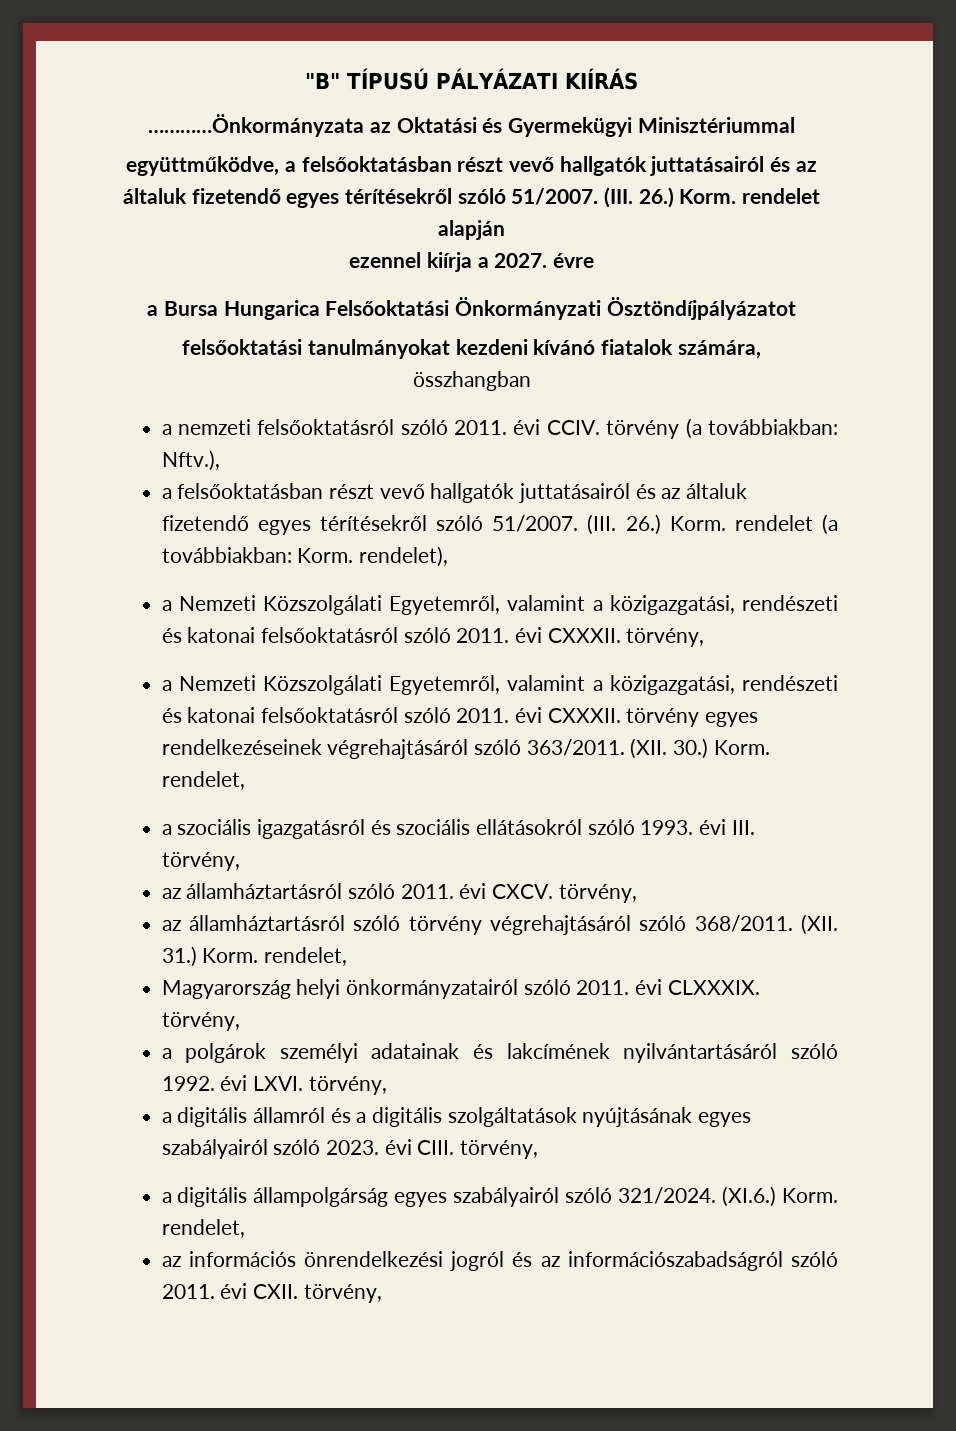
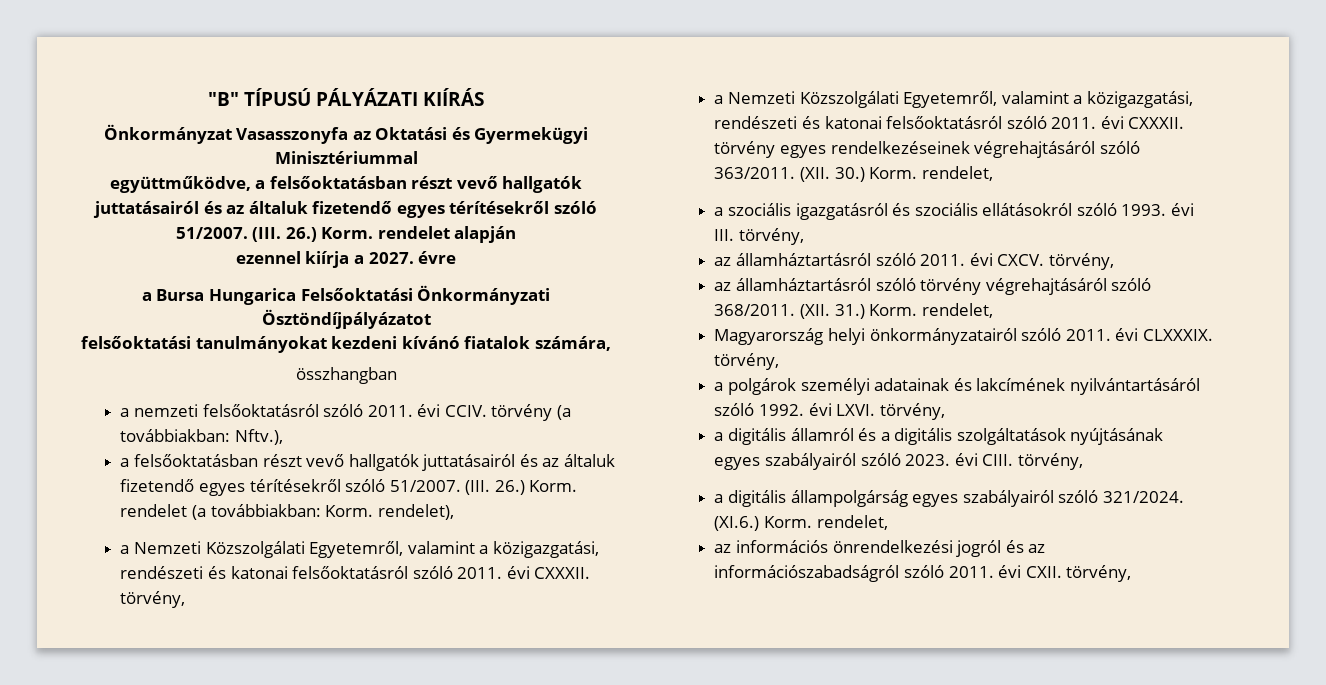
[148,114,365,137] …………Önkormányzata -> [103,124,349,144] Önkormányzat Vasasszonyfa

